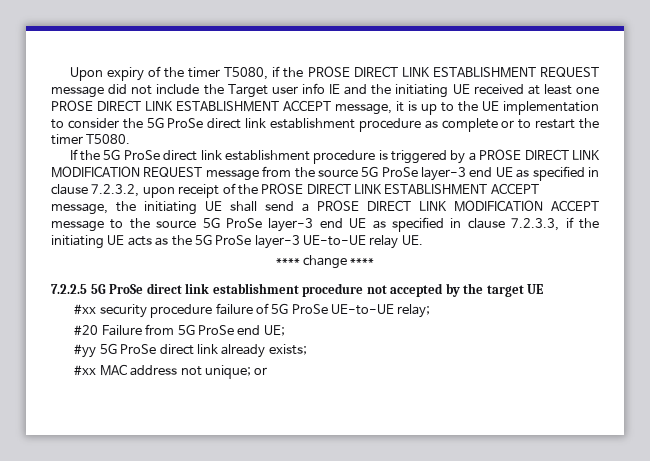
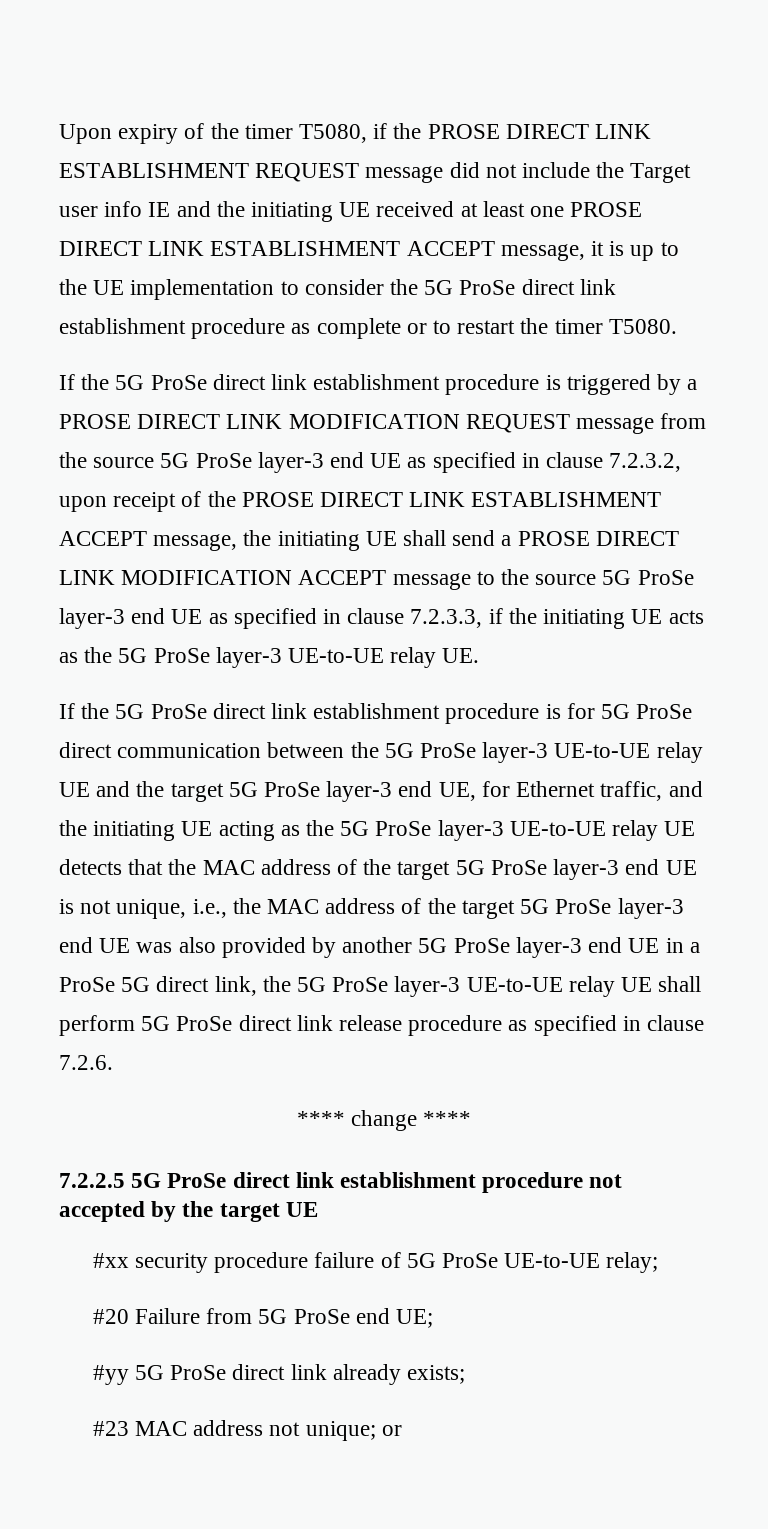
(423, 240) none -> [59,703,693,724] [59,742,703,763] [59,781,703,802] [59,820,696,841] [59,859,697,880] [59,898,684,919] [59,937,700,958] [59,976,702,997] [59,1015,705,1036] [59,1055,113,1070] // If the 5G ProSe direct link establishment procedure is for 5G ProSe direct communication between the 5G ProSe layer-3 UE-to-UE relay UE and the target 5G ProSe layer-3 end UE, for Ethernet traffic, and the initiating UE acting as the 5G ProSe layer-3 UE-to-UE relay UE detects that the MAC address of the target 5G ProSe layer-3 end UE is not unique, i.e., the MAC address of the target 5G ProSe layer-3 end UE was also provided by another 5G ProSe layer-3 end UE in a ProSe 5G direct link, the 5G ProSe layer-3 UE-to-UE relay UE shall perform 5G ProSe direct link release procedure as specified in clause 7.2.6.
[74,365,97,376] #xx -> [92,1421,129,1436] #23

